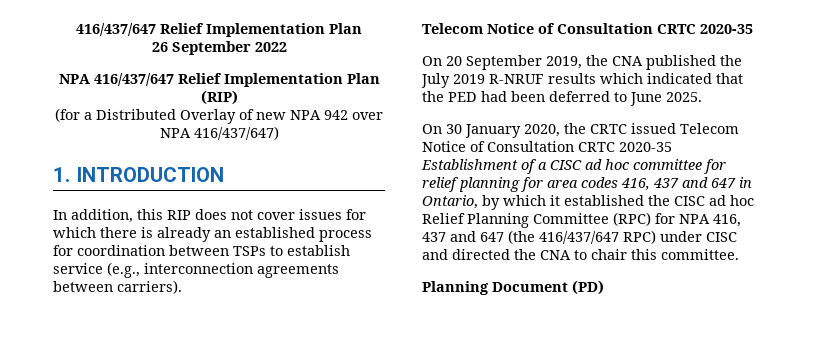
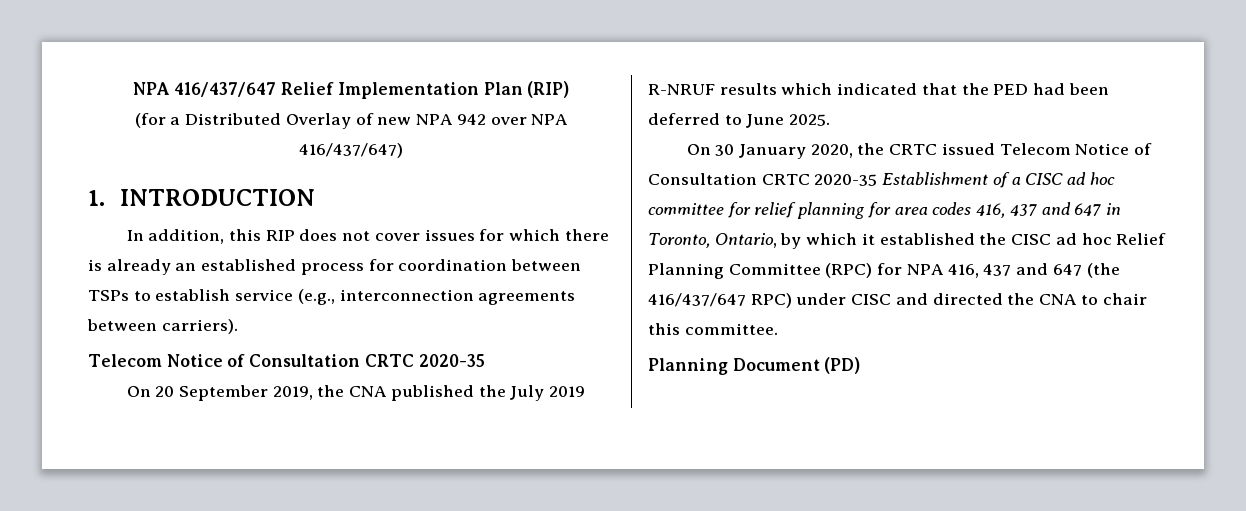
[76,23,362,37] [151,41,287,55] 416/437/647 Relief Implementation Plan // 26 September 2022 // -> (132, 88) none
(752, 182) none -> [648,233,710,248] Toronto,

